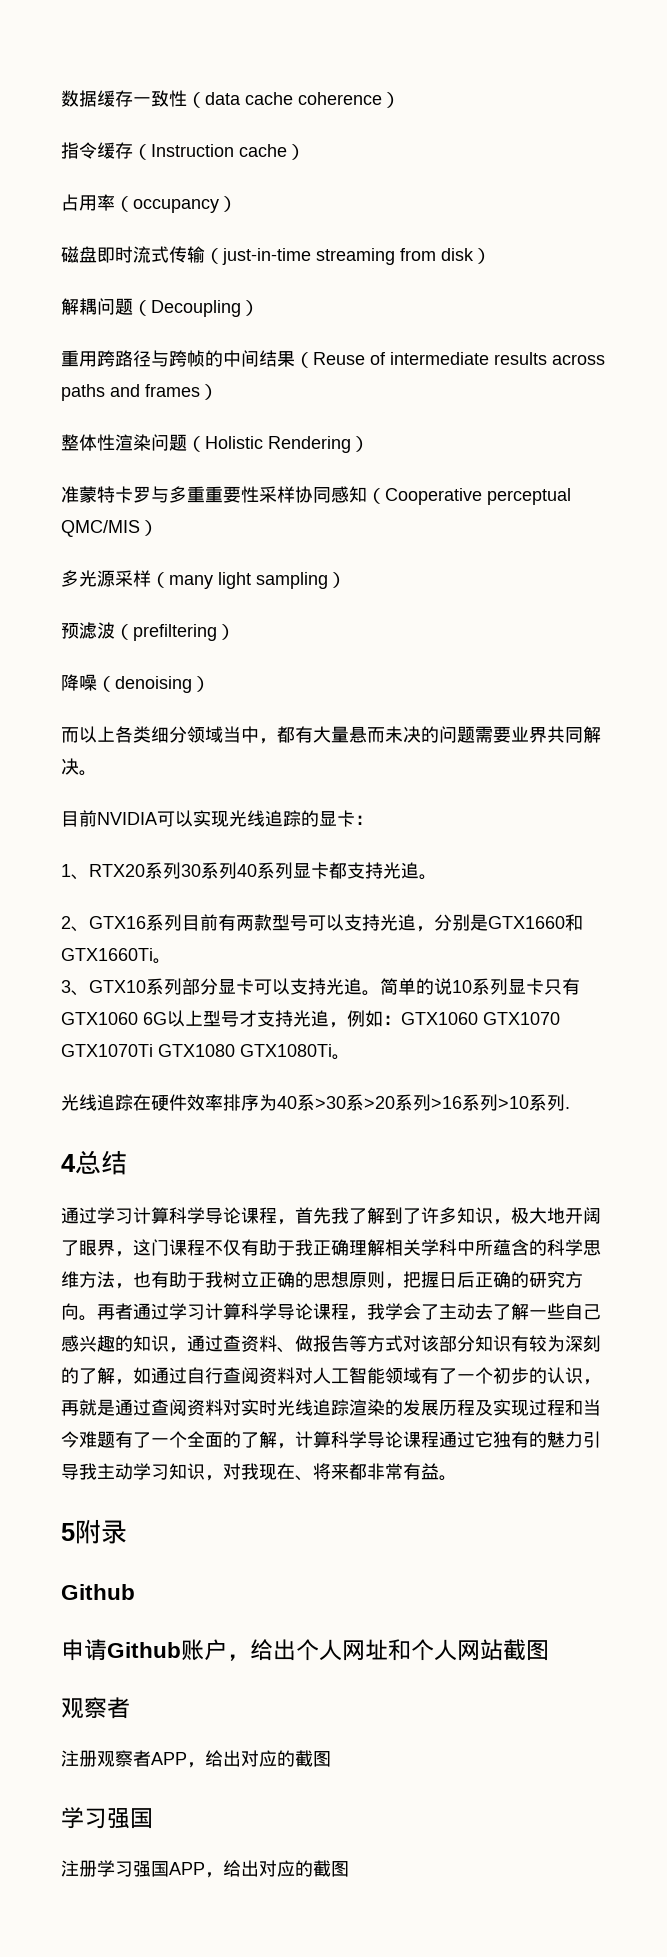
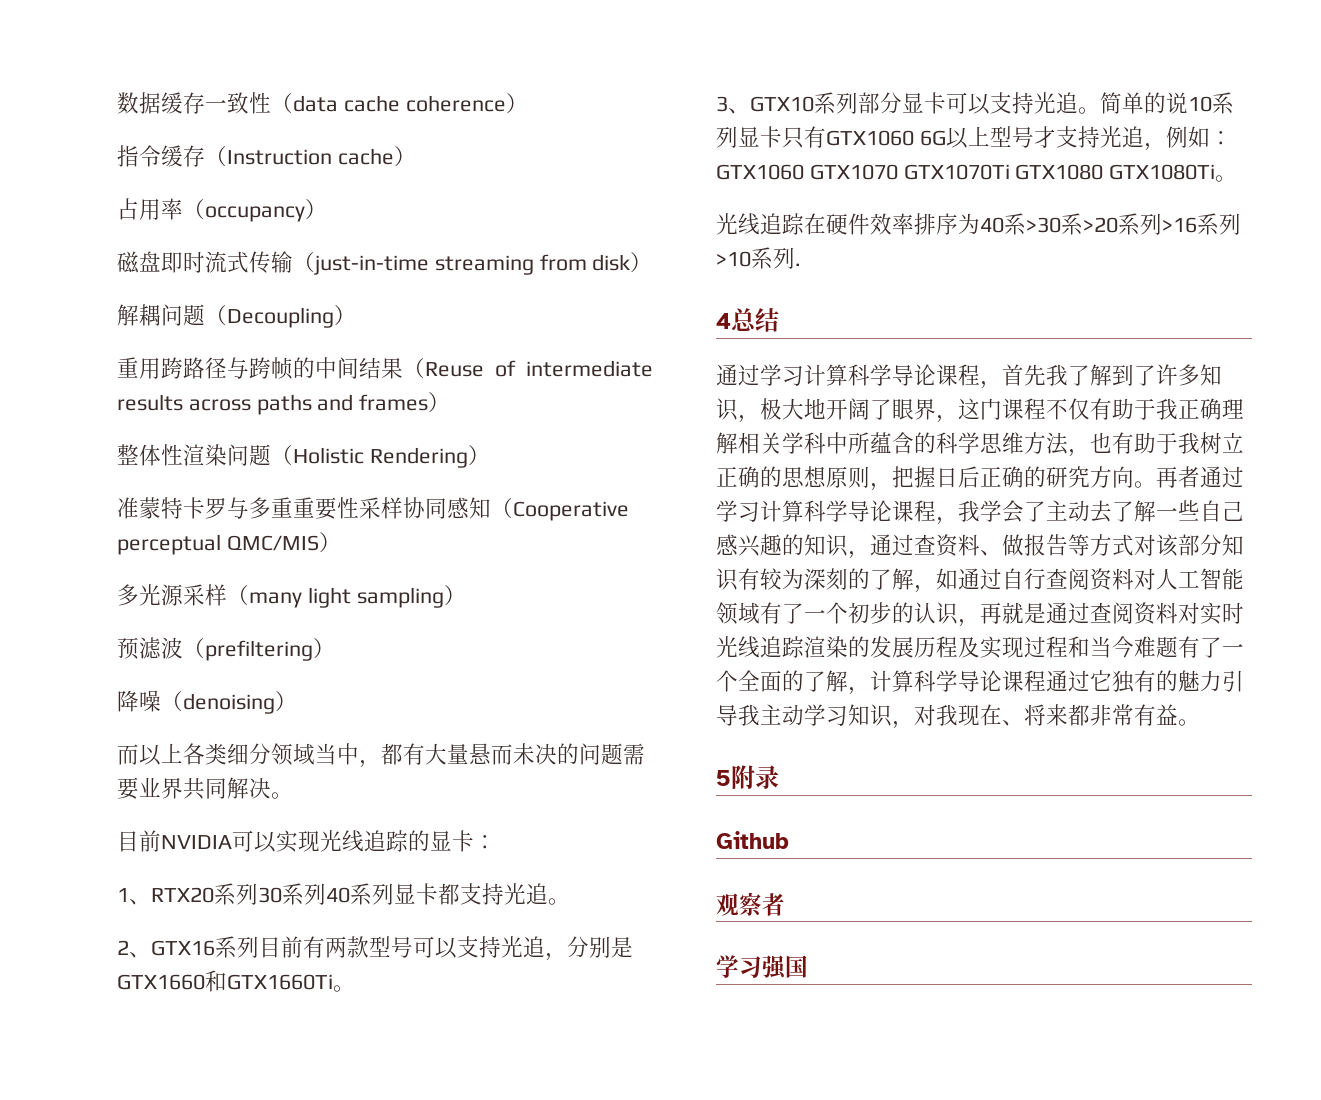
[61,1639,549,1661] [61,1697,130,1719] [61,1750,331,1768] [61,1807,153,1829] [61,1860,349,1878] 申请Github账户，给出个人网址和个人网站截图 // 观察者 // 注册观察者APP，给出对应的截图 // 学习强国 // 注册学习强国APP，给出对应的截图 -> [716,892,785,917] [716,955,808,980] 观察者 // 学习强国

